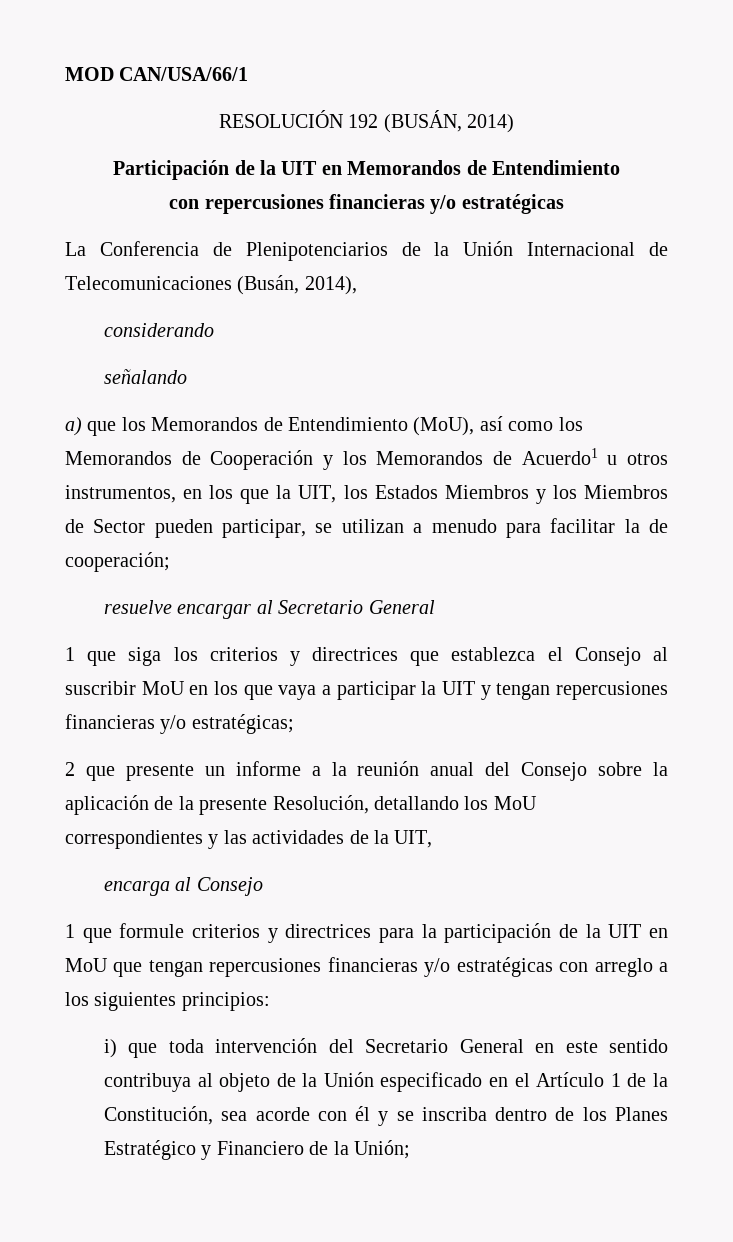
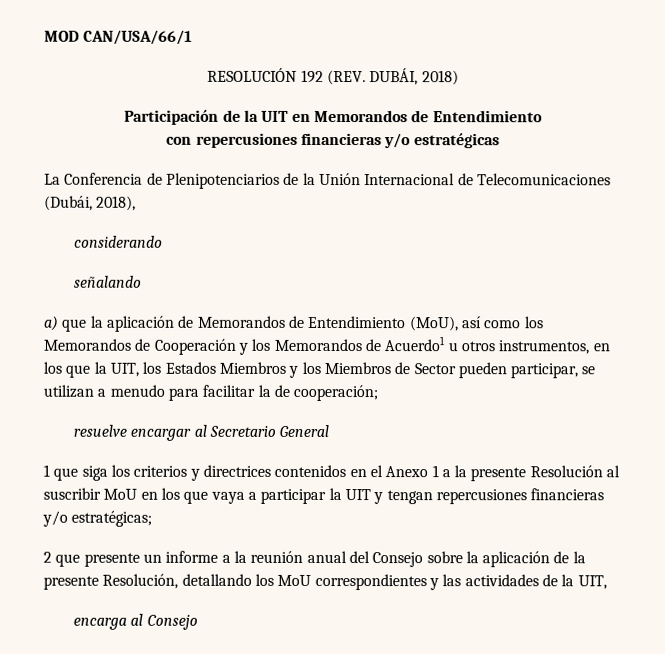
[383,110,515,133] (BUSÁN, 2014) -> [327,68,459,86] (REV. DUBÁI, 2018)
[237,275,357,295] (Busán, 2014), -> [44,195,137,211] (Dubái, 2018),
[121,417,146,431] los -> [89,315,195,332] la aplicación de
[410,647,641,666] que establezca el Consejo -> [274,464,603,482] contenidos en el Anexo 1 a la presente Resolución
[65,923,668,943] [65,957,668,977] [65,992,270,1011] [103,1038,668,1058] [103,1072,668,1092] [103,1106,668,1126] [103,1140,410,1160] // 1 que formule criterios y directrices para la participación de la UIT en MoU que tengan repercusiones financieras y/o estratégicas con arreglo a los siguientes principios: // i) que toda intervención del Secretario General en este sentido contribuya al objeto de la Unión especificado en el Artículo 1 de la Constitución, sea acorde con él y se inscriba dentro de los Planes Estratégico y Financiero de la Unión; -> (198, 622) none

